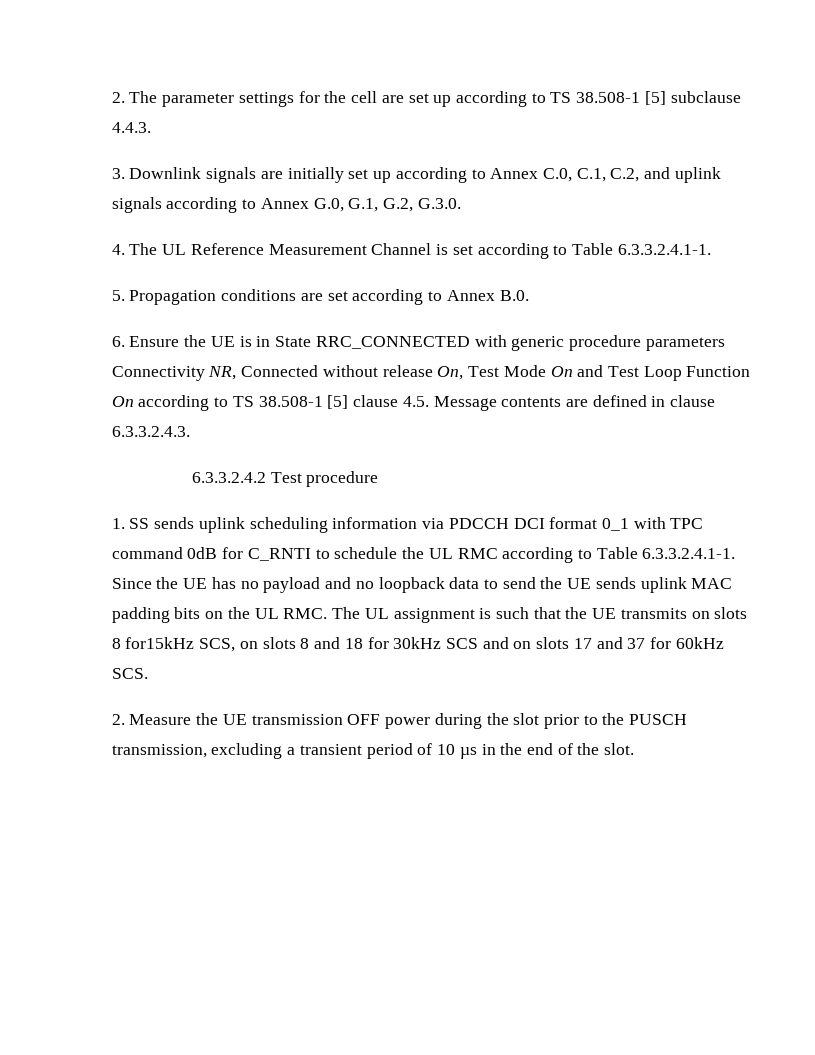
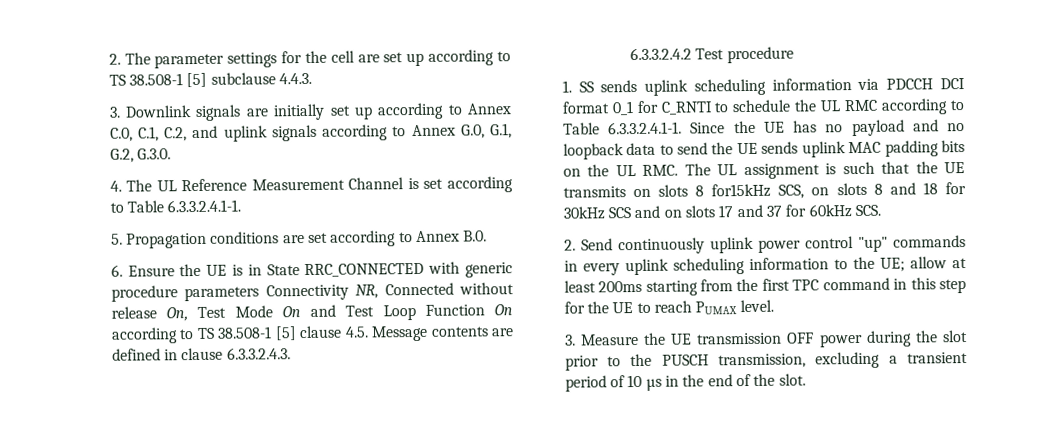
[633,517,704,529] [111,547,218,559] with TPC command 0dB -> (634, 108) none
(125, 719) none -> [580,235,966,255] [563,256,967,276] [563,277,966,296] [563,299,774,315] [564,334,576,346] Send continuously uplink power control "up" commands in every uplink scheduling information to the UE; allow at least 200ms starting from the first TPC command in this step for the UE to reach PUMAX level. // 3.

